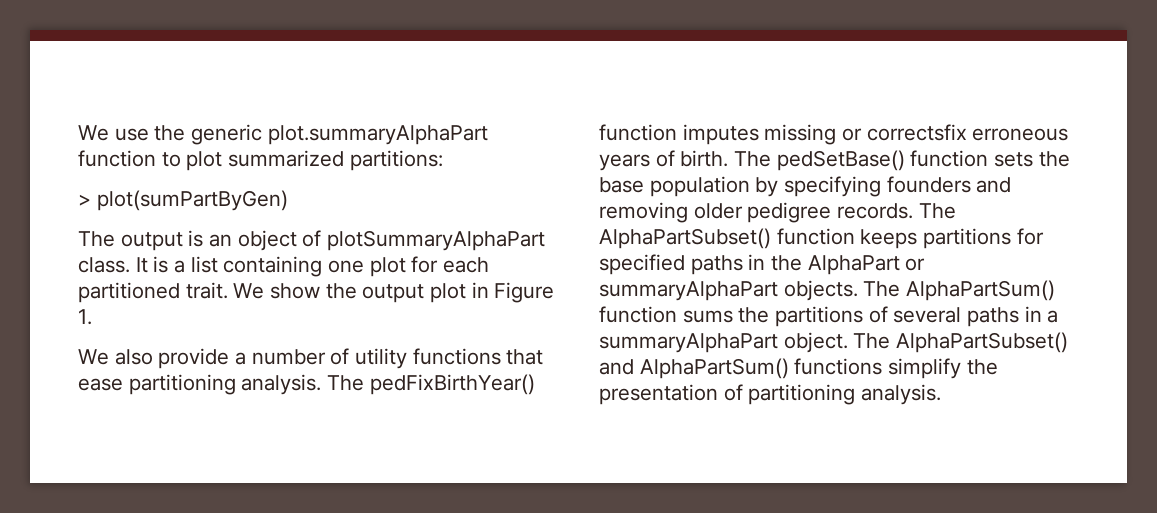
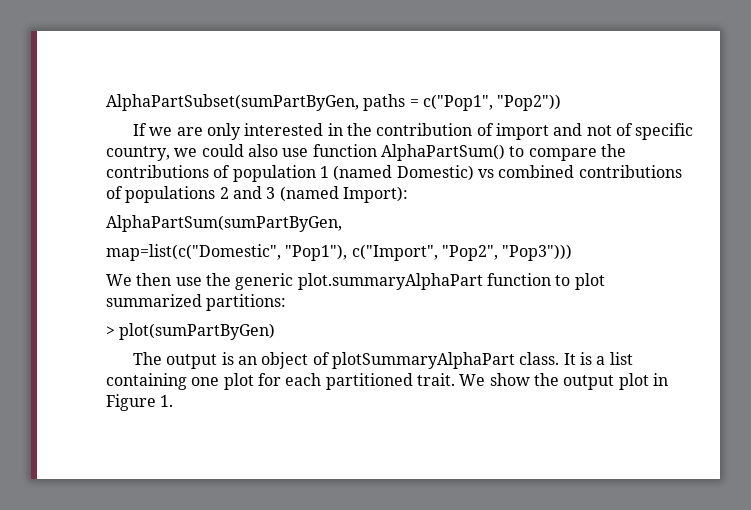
[78,125,109,141] We -> [106,94,562,111] [133,123,694,140] [106,144,626,161] [106,165,682,182] [106,186,408,203] [106,215,342,232] [106,244,573,261] [106,273,172,286] AlphaPartSubset(sumPartByGen, paths = c("Pop1", "Pop2")) // If we are only interested in the contribution of import and not of specific country, we could also use function AlphaPartSum() to compare the contributions of population 1 (named Domestic) vs combined contributions of populations 2 and 3 (named Import): // AlphaPartSum(sumPartByGen, // map=list(c("Domestic", "Pop1"), c("Import", "Pop2", "Pop3"))) // We then
[78,348,544,369] [78,374,535,395] [599,124,1069,145] [599,150,1070,171] [599,176,1012,197] [599,202,956,223] [599,228,1044,249] [599,254,926,275] [599,280,1056,301] [599,306,1059,327] [599,332,1069,353] [599,358,998,379] [599,384,942,405] // We also provide a number of utility functions that ease partitioning analysis. The pedFixBirthYear() function imputes missing or correctsfix erroneous years of birth. The pedSetBase() function sets the base population by specifying founders and removing older pedigree records. The AlphaPartSubset() function keeps partitions for specified paths in the AlphaPart or summaryAlphaPart objects. The AlphaPartSum() function sums the partitions of several paths in a summaryAlphaPart object. The AlphaPartSubset() and AlphaPartSum() functions simplify the presentation of partitioning analysis. -> (174, 401) none

